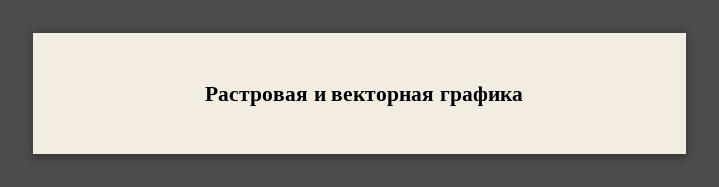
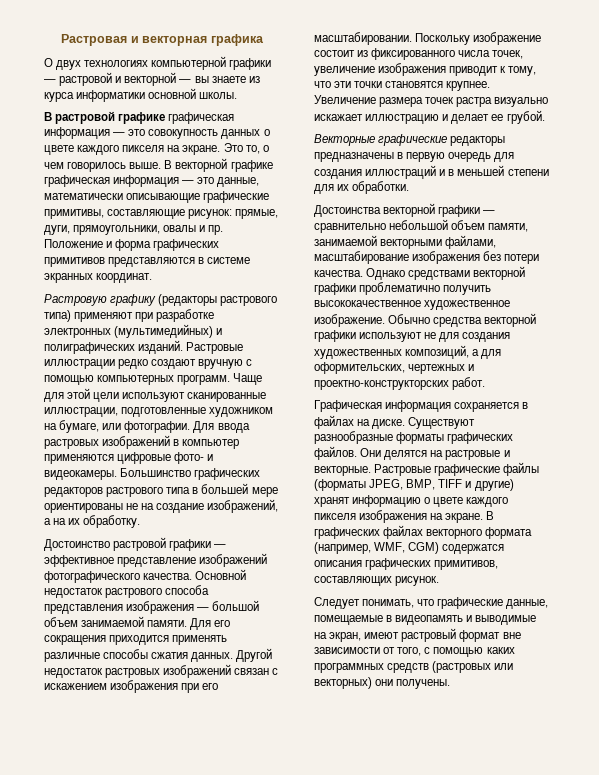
(524, 96) none -> [44,56,272,70] [44,72,260,86] [44,88,238,102] [44,111,235,124] [44,127,270,139] [44,143,269,155] [44,158,273,172] [44,175,260,187] [44,191,270,203] [44,209,279,219] [44,225,224,235] [44,239,220,251] [44,257,251,267] [44,273,153,283] [44,294,278,306] [44,309,215,322] [44,324,223,338] [44,340,244,354] [44,359,253,369] [44,373,263,385] [44,388,267,402] [44,407,274,417] [44,420,250,433] [44,435,240,449] [44,452,214,464] [44,468,261,480] [44,483,278,497] [44,499,279,513] [44,515,141,528] [44,537,227,551] [44,553,268,567] [44,569,247,583] [44,585,210,598] [44,600,260,614] [44,616,231,630] [44,635,228,645] [44,648,273,662] [44,664,279,678] [44,680,219,693] [314,32,542,45] [314,48,524,60] [314,63,537,76] [314,81,491,91] [314,95,549,107] [314,110,545,124] [314,134,506,146] [314,152,515,162] [314,165,549,179] [314,181,410,194] [314,203,496,217] [314,219,529,233] [314,235,497,249] [314,251,540,264] [314,266,526,280] [314,282,492,295] [314,300,511,310] [314,313,537,327] [314,330,511,342] [314,345,502,359] [314,362,475,374] [314,377,486,390] [314,400,529,412] [314,415,476,429] [314,431,514,444] [314,446,510,460] [314,462,540,476] [314,479,514,491] [314,495,509,507] [314,510,495,523] [314,525,533,539] [314,542,505,554] [314,558,499,570] [314,576,440,586] [314,597,549,609] [314,615,537,625] [314,628,521,642] [314,647,515,657] [314,661,514,673] [314,677,451,689] // О двух технологиях компьютерной графики — растровой и векторной — вы знаете из курса информатики основной школы. // В растровой графике графическая информация — это совокупность данных о цвете каждого пикселя на экране. Это то, о чем говорилось выше. В векторной графике графическая информация — это данные, математически описывающие графические примитивы, составляющие рисунок: прямые, дуги, прямоугольники, овалы и пр. Положение и форма графических примитивов представляются в системе экранных координат. // Растровую графику (редакторы растрового типа) применяют при разработке электронных (мультимедийных) и полиграфических изданий. Растровые иллюстрации редко создают вручную с помощью компьютерных программ. Чаще для этой цели используют сканированные иллюстрации, подготовленные художником на бумаге, или фотографии. Для ввода растровых изображений в компьютер применяются цифровые фото- и видеокамеры. Большинство графических редакторов растрового типа в большей мере ориентированы не на создание изображений, а на их обработку. // Достоинство растровой графики — эффективное представление изображений фотографического качества. Основной недостаток растрового способа представления изображения — большой объем занимаемой памяти. Для его сокращения приходится применять различные способы сжатия данных. Другой недостаток растровых изображений связан с искажением изображения при его масштабировании. Поскольку изображение состоит из фиксированного числа точек, увеличение изображения приводит к тому, что эти точки становятся крупнее. Увеличение размера точек растра визуально искажает иллюстрацию и делает ее грубой. // Векторные графические редакторы предназначены в первую очередь для создания иллюстраций и в меньшей степени для их обработки. // Достоинства векторной графики — сравнительно небольшой объем памяти, занимаемой векторными файлами, масштабирование изображения без потери качества. Однако средствами векторной графики проблематично получить высококачественное художественное изображение. Обычно средства векторной графики используют не для создания художественных композиций, а для оформительских, чертежных и проектно-конструкторских работ. // Графическая информация сохраняется в файлах на диске. Существуют разнообразные форматы графических файлов. Они делятся на растровые и векторные. Растровые графические файлы (форматы JPEG, BMP, TIFF и другие) хранят информацию о цвете каждого пикселя изображения на экране. В графических файлах векторного формата (например, WMF, CGM) содержатся описания графических примитивов, составляющих рисунок. // Следует понимать, что графические данные, помещаемые в видеопамять и выводимые на экран, имеют растровый формат вне зависимости от того, с помощью каких программных средств (растровых или векторных) они получены.

